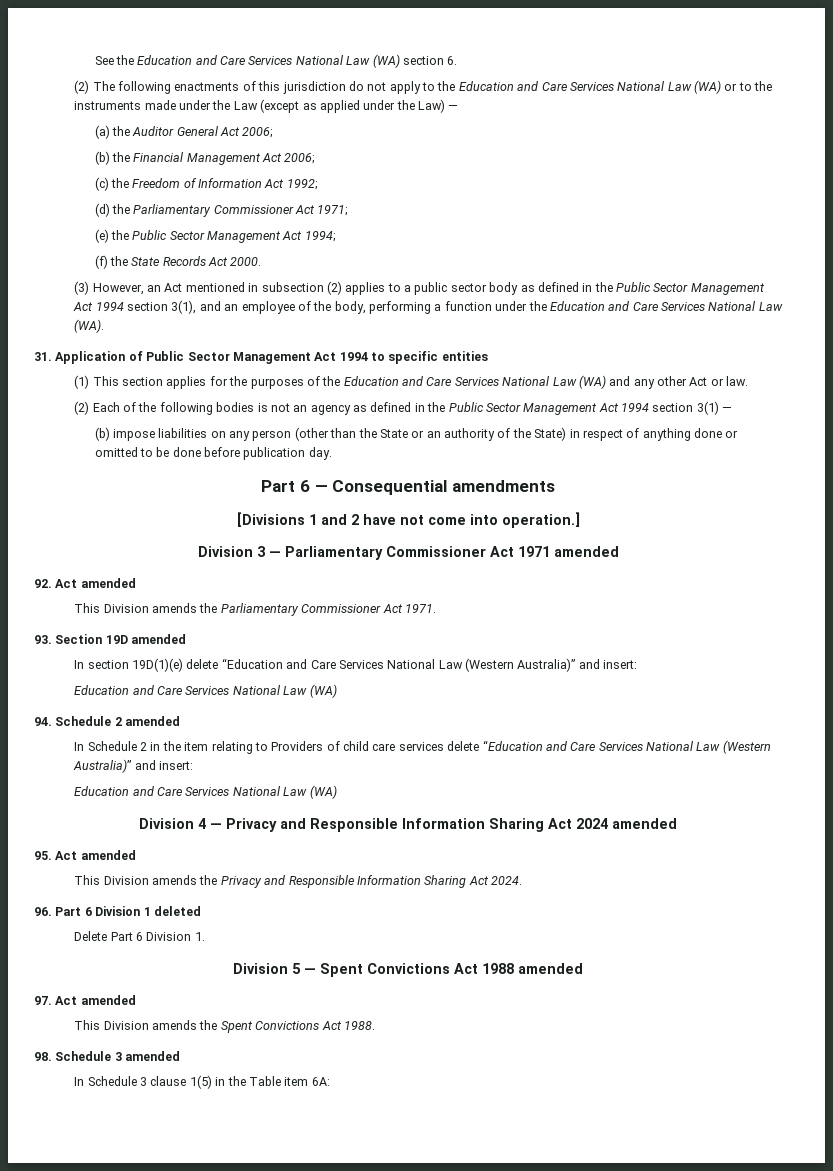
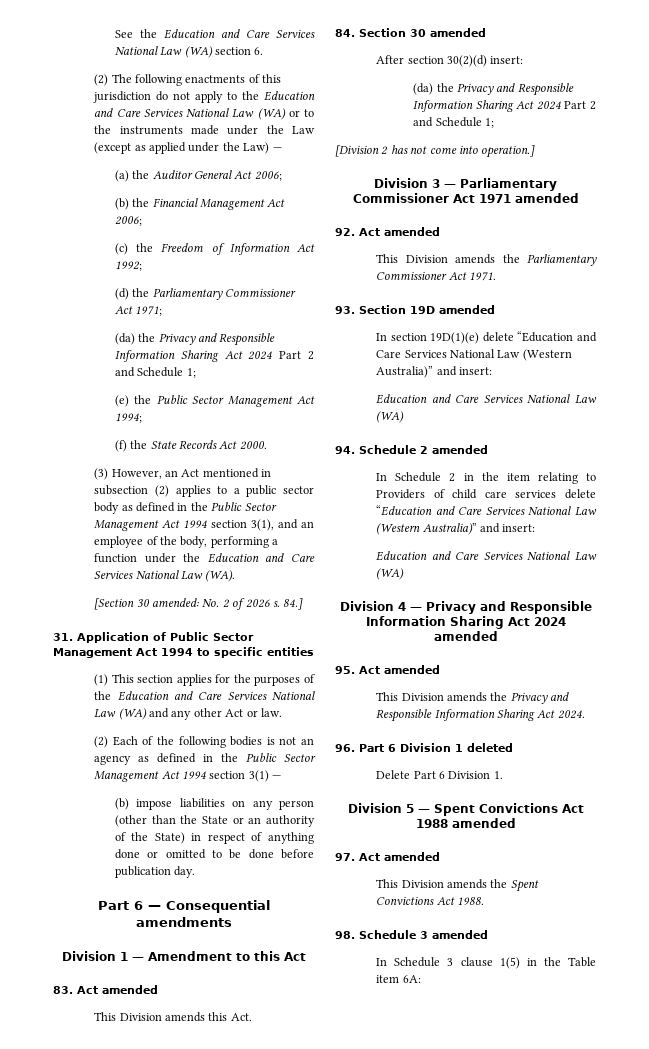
(349, 210) none -> [114,333,276,346] [114,350,314,362] [114,367,196,378] // (da) the Privacy and Responsible Information Sharing Act 2024 Part 2 and Schedule 1;
(105, 326) none -> [94,598,304,610] // [Section 30 amended: No. 2 of 2026 s. 84.]
[236,512,396,527] [Divisions 1 and 2 have -> [61,951,306,961] [53,985,158,994] [94,1012,252,1022] [335,28,486,37] [376,55,524,67] [413,83,574,96] [413,100,596,112] [413,117,495,128] [335,145,408,157] Division 1 — Amendment to this Act // 83. Act amended // This Division amends this Act. // 84. Section 30 amended // After section 30(2)(d) insert: // (da) the Privacy and Responsible Information Sharing Act 2024 Part 2 and Schedule 1; // [Division 2 has

